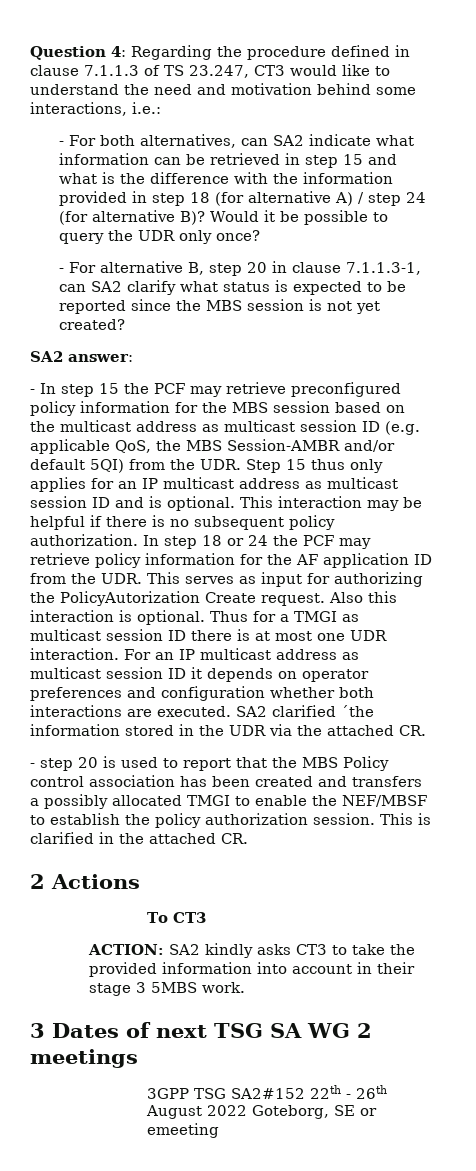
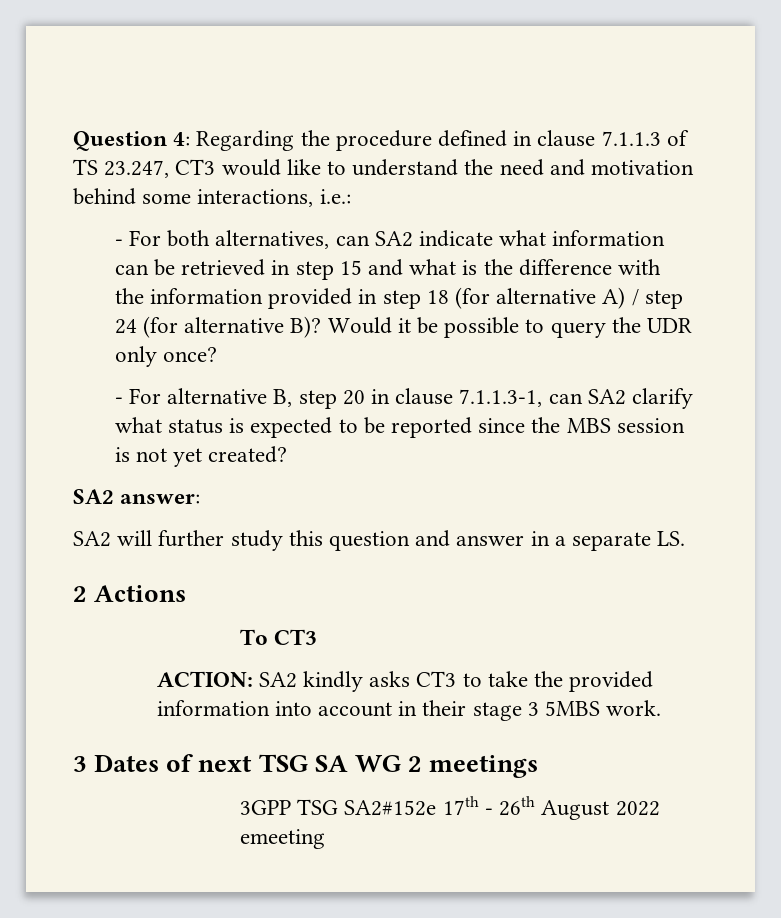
[30,382,401,397] [30,401,405,416] [30,420,420,435] [30,439,395,454] [30,459,383,473] [30,477,398,492] [30,496,422,511] [30,515,335,530] [30,534,371,549] [30,553,432,568] [30,572,423,587] [30,591,397,606] [30,610,359,625] [30,629,387,641] [30,648,359,660] [30,667,369,682] [30,686,374,701] [30,705,374,717] [30,724,426,736] [30,756,389,771] [30,775,422,787] [30,794,427,809] [30,813,431,828] [30,832,248,844] - In step 15 the PCF may retrieve preconfigured policy information for the MBS session based on the multicast address as multicast session ID (e.g. applicable QoS, the MBS Session-AMBR and/or default 5QI) from the UDR. Step 15 thus only applies for an IP multicast address as multicast session ID and is optional. This interaction may be helpful if there is no subsequent policy authorization. In step 18 or 24 the PCF may retrieve policy information for the AF application ID from the UDR. This serves as input for authorizing the PolicyAutorization Create request. Also this interaction is optional. Thus for a TMGI as multicast session ID there is at most one UDR interaction. For an IP multicast address as multicast session ID it depends on operator preferences and configuration whether both interactions are executed. SA2 clarified ´the information stored in the UDR via the attached CR. // - step 20 is used to report that the MBS Policy control association has been created and transfers a possibly allocated TMGI to enable the NEF/MBSF to establish the policy authorization session. This is clarified in the attached CR. -> [73,530,686,551] SA2 will further study this question and answer in a separate LS.
[231,1085,342,1099] SA2#152 22th -> [344,796,479,816] SA2#152e 17th
[252,1105,378,1119] Goteborg, SE or -> (660, 808) none

